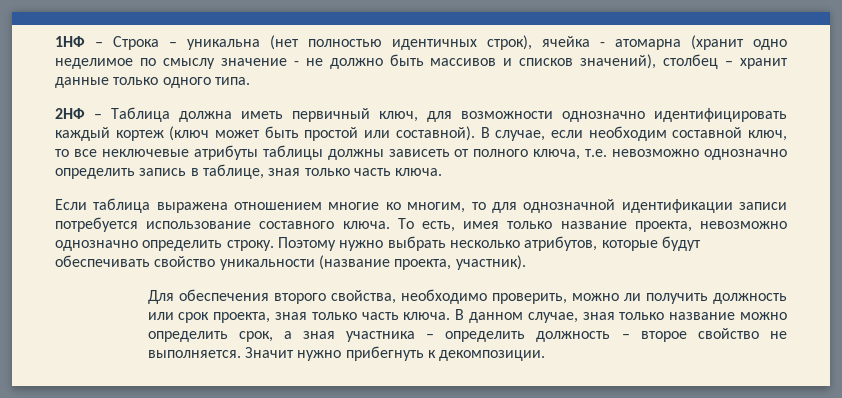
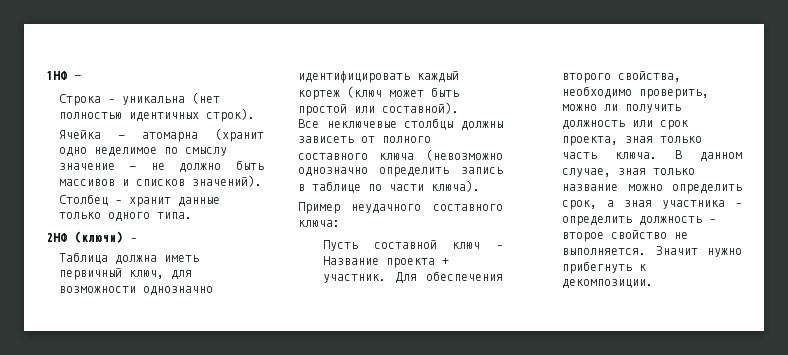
(103, 44) none -> (81, 77) //
[487,35,590,50] строк), ячейка -> [205,108,255,122] [58,130,101,139] строк). // Ячейка
[580,54,719,69] значений), столбец -> [191,175,262,187] [58,194,108,206] значений). // Столбец
[94,114,102,119] – -> [74,231,137,243] (ключи) – //
[480,126,788,141] [55,145,323,160] В случае, если необходим составной ключ, то все неключевые атрибуты таблицы -> [297,118,454,130] // Все неключевые столбцы
[533,149,700,160] ключа, т.е. невозможно -> [297,149,503,161] составного ключа (невозможно
[202,164,443,179] [55,198,788,213] [55,217,787,232] [55,236,701,251] [55,255,526,270] таблице, зная только часть ключа. // Если таблица выражена отношением многие ко многим, то для однозначной идентификации записи потребуется использование составного ключа. То есть, имея только название проекта, невозможно однозначно определить строку. Поэтому нужно выбрать несколько атрибутов, которые будут обеспечивать свойство уникальности (название проекта, участник). // -> [311,180,480,193] [297,202,503,214] [297,220,340,227] [323,240,503,251] [323,256,450,268] [323,274,387,283] таблице по части ключа). // Пример неудачного составного ключа: // Пусть составной ключ – Название проекта + участник.

